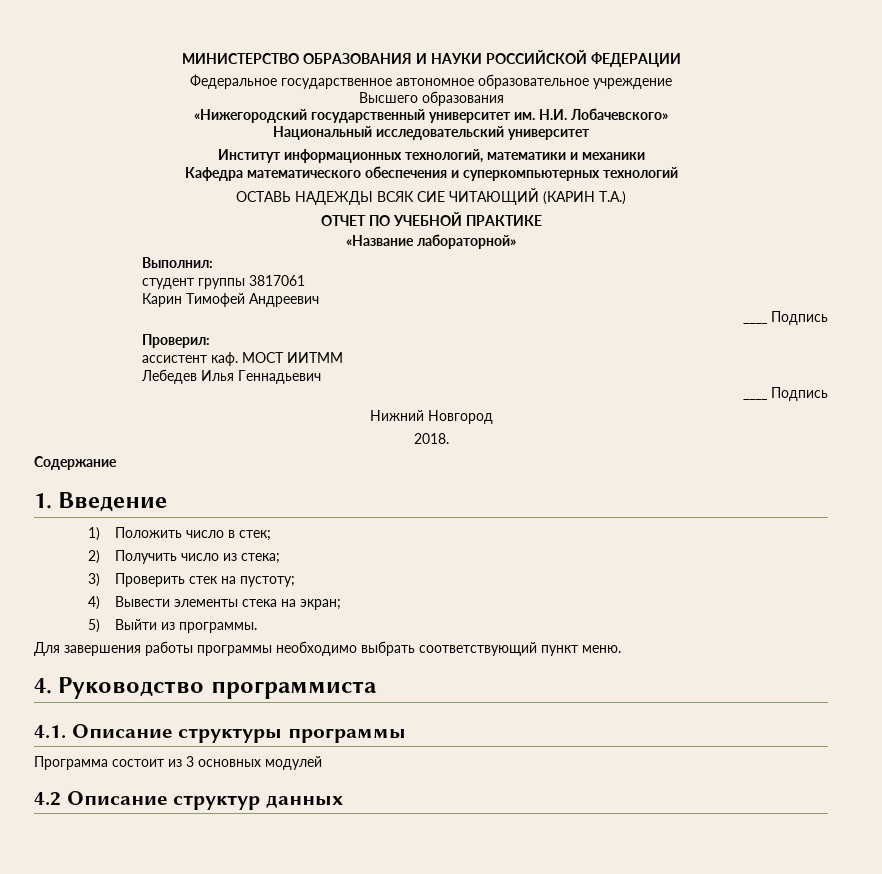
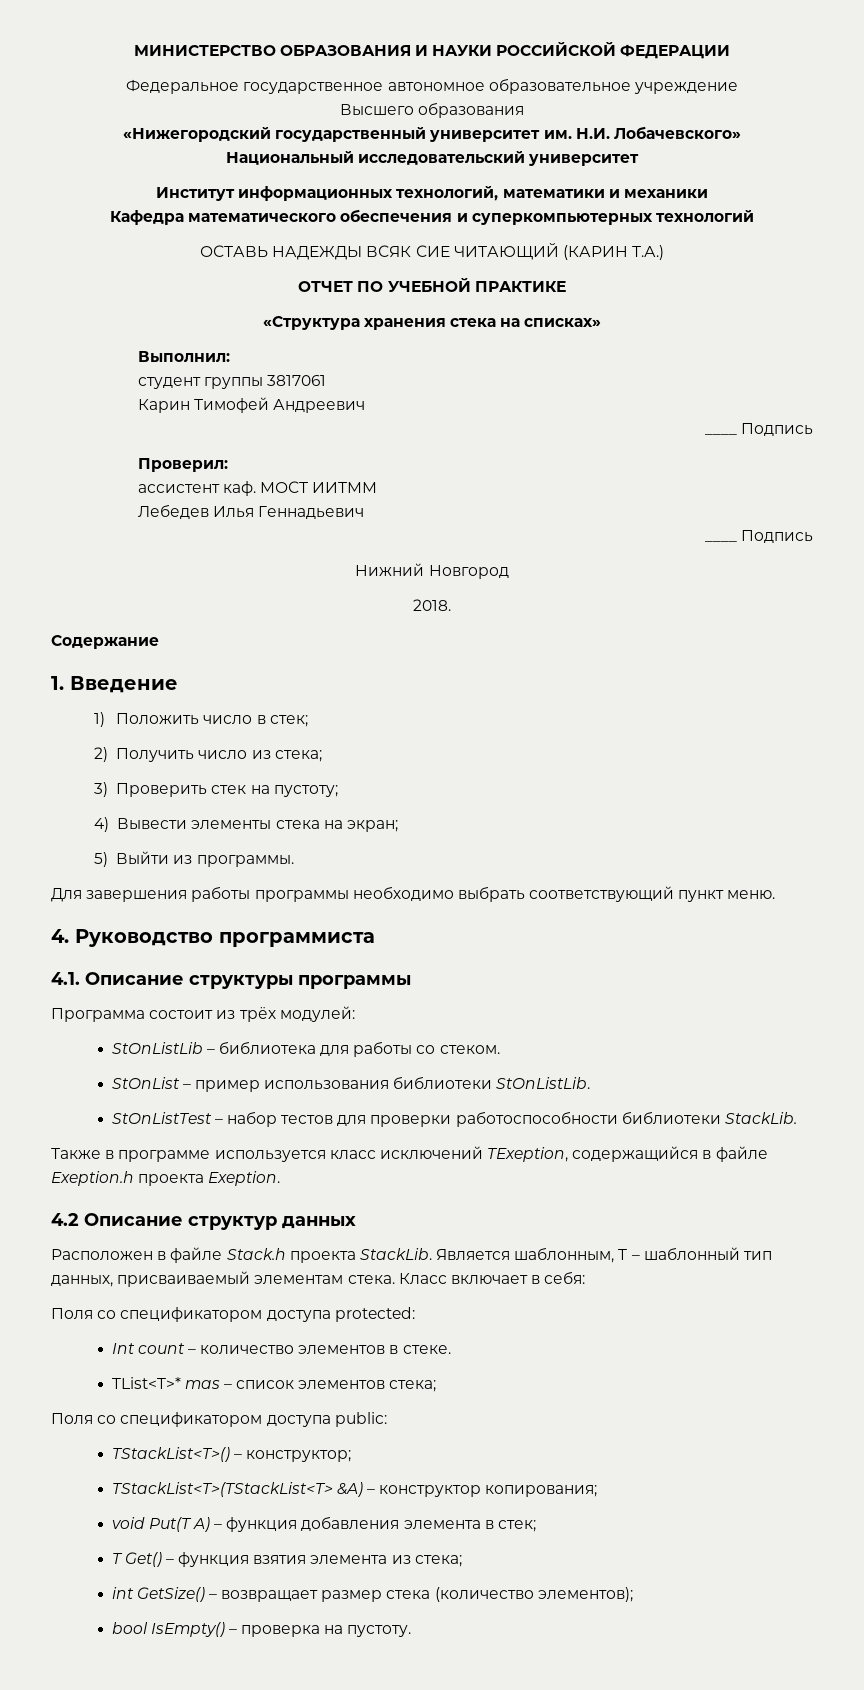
[346,234,516,249] «Название лабораторной» -> [262,316,602,330] «Структура хранения стека на списках»
[186,756,322,770] [34,791,344,810] 3 основных модулей // 4.2 Описание структур данных -> [239,1006,355,1022] [111,1041,500,1057] [111,1076,591,1092] [111,1111,797,1127] [51,1146,768,1162] [51,1171,281,1186] [51,1213,356,1230] [51,1247,773,1263] [51,1271,586,1287] [51,1307,415,1322] [111,1343,451,1354] [111,1377,437,1392] [51,1412,387,1427] [111,1447,351,1462] [111,1482,598,1497] [111,1516,536,1532] [111,1552,462,1567] [111,1587,633,1602] [111,1622,412,1637] трёх модулей: // StOnListLib – библиотека для работы со стеком. // StOnList – пример использования библиотеки StOnListLib. // StOnListTest – набор тестов для проверки работоспособности библиотеки StackLib. // Также в программе используется класс исключений TExeption, содержащийся в файле Exeption.h проекта Exeption. // 4.2 Описание структур данных // Расположен в файле Stack.h проекта StackLib. Является шаблонным, T – шаблонный тип данных, присваиваемый элементам стека. Класс включает в себя: // Поля со спецификатором доступа protected: // Int count – количество элементов в стеке. // TList<T>* mas – список элементов стека; // Поля со спецификатором доступа public: // TStackList<T>() – конструктор; // TStackList<T>(TStackList<T> &A) – конструктор копирования; // void Put(T A) – функция добавления элемента в стек; // T Get() – функция взятия элемента из стека; // int GetSize() – возвращает размер стека (количество элементов); // bool IsEmpty() – проверка на пустоту.

